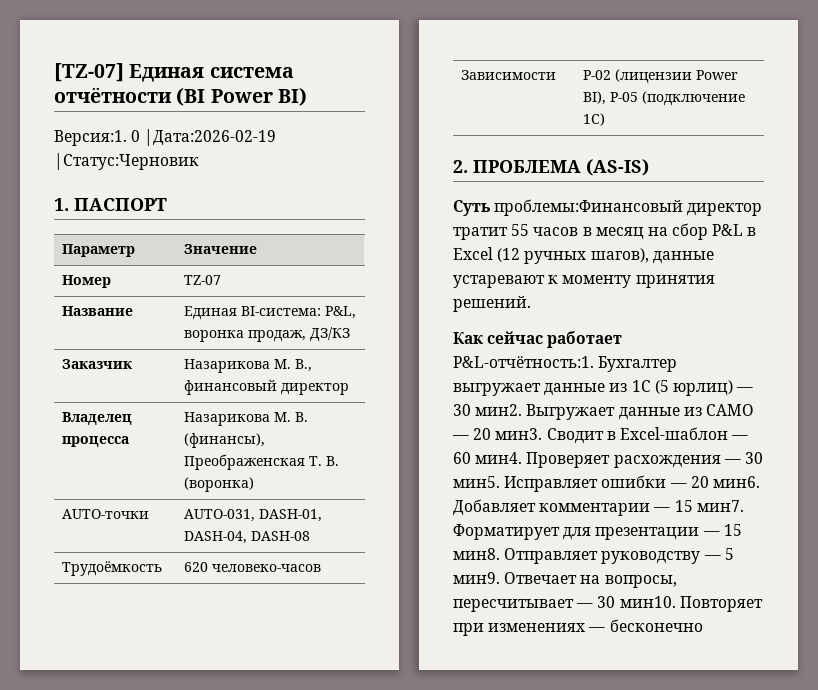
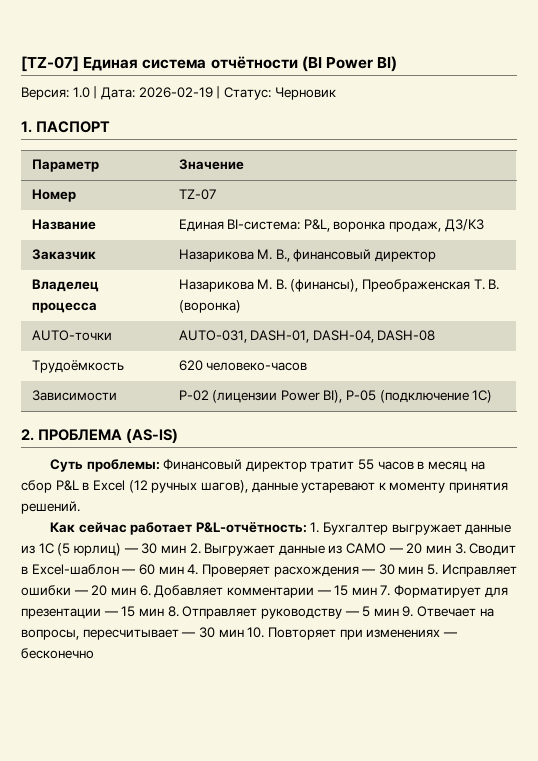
[54,129,277,146] [54,153,199,170] Версия:1. 0 |Дата:2026-02-19 |Статус:Черновик -> [21,86,336,100] Версия: 1.0 | Дата: 2026-02-19 | Статус: Черновик
[494,199,684,216] проблемы:Финансовый -> [86,459,243,472] проблемы: Финансовый
[453,356,594,368] P&L-отчётность:1. -> [195,521,320,533] P&L-отчётность: 1.
[475,404,523,416] мин2. -> [160,543,201,554] мин 2.
[495,428,543,440] мин3. -> [426,543,466,554] мин 3.
[475,452,523,464] мин4. -> [158,564,199,575] мин 4.
[453,476,500,488] мин5. -> [398,564,439,575] мин 5.
[712,476,760,488] мин6. -> [110,585,151,596] мин 6.
[696,500,744,512] мин7. -> [351,585,391,596] мин 7.
[453,548,500,560] мин8. -> [138,606,179,617] мин 8.
[453,572,500,584] мин9. -> [373,606,414,617] мин 9.
[619,596,676,608] мин10. -> [218,627,265,638] мин 10.

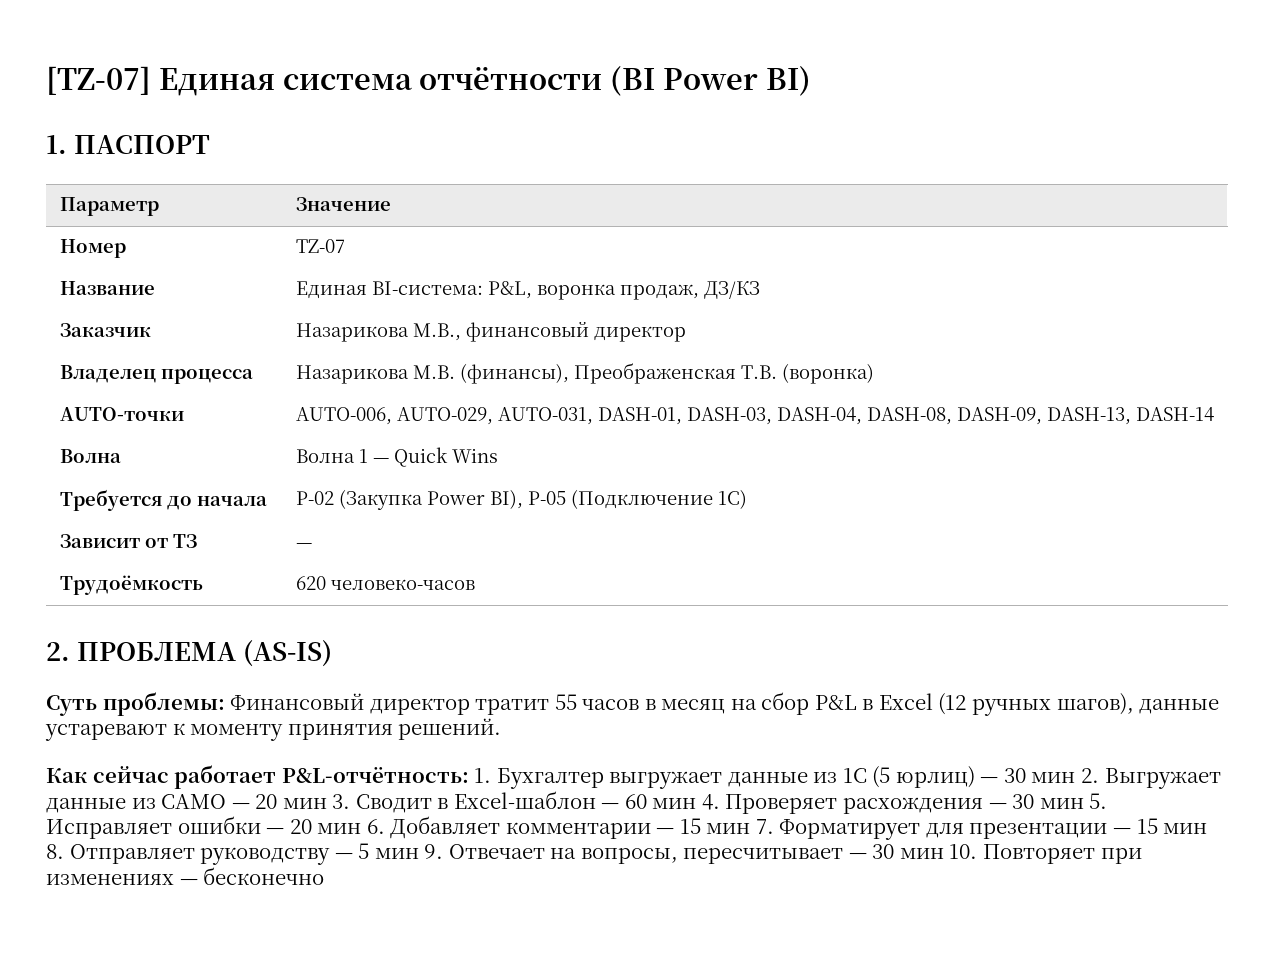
[21,86,336,100] // Версия: 1.0 | Дата: 2026-02-19 | Статус: Черновик -> (811, 81) none
[257,249,290,262] М. В., -> [412,323,461,341] М.В.,
[257,279,500,292] [178,300,241,313] [31,330,112,341] [178,330,436,343] [31,360,124,373] [178,360,308,371] [31,390,117,401] [178,390,493,403] М. В. (финансы), Преображенская Т. В. (воронка) // AUTO-точки | AUTO-031, DASH-01, DASH-04, DASH-08 // Трудоёмкость | 620 человеко-часов // Зависимости | P-02 (лицензии Power BI), P-05 (подключение 1С) -> [412,363,874,384] [59,407,184,421] [295,407,1214,425] [59,449,121,463] [295,447,498,467] [59,489,267,511] [295,489,747,510] [59,534,197,548] [295,543,312,548] [59,575,203,595] [295,576,475,590] М.В. (финансы), Преображенская Т.В. (воронка) // AUTO-точки | AUTO-006, AUTO-029, AUTO-031, DASH-01, DASH-03, DASH-04, DASH-08, DASH-09, DASH-13, DASH-14 // Волна | Волна 1 — Quick Wins // Требуется до начала | P-02 (Закупка Power BI), P-05 (Подключение 1С) // Зависит от ТЗ | — // Трудоёмкость | 620 человеко-часов

